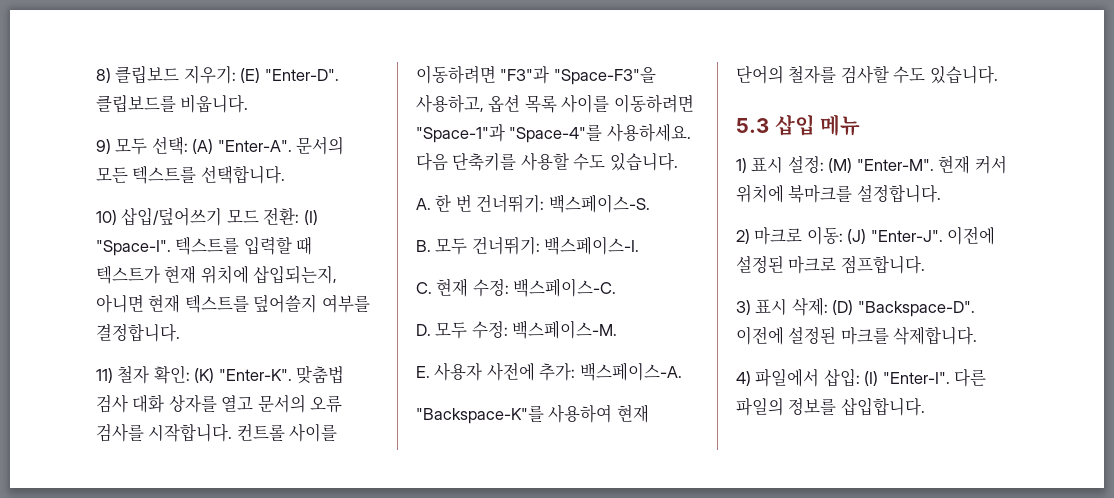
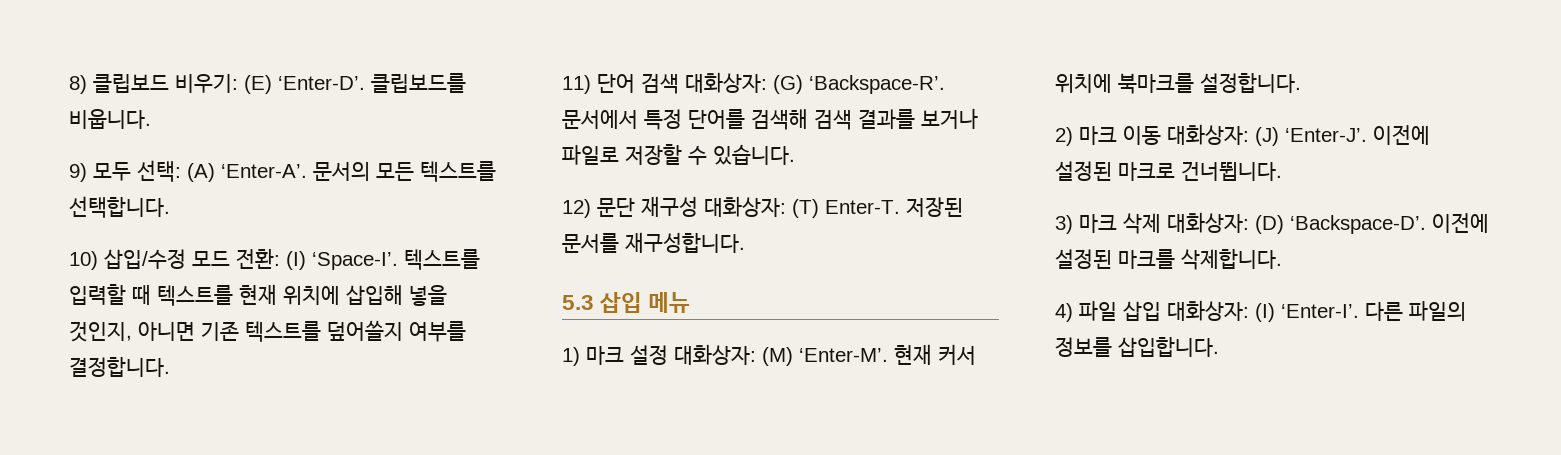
[183,66,339,84] 지우기: (E) "Enter-D". -> [175,74,365,94] 비우기: (E) ‘Enter-D’.
[217,140,292,152] "Enter-A". -> [221,164,307,178] ‘Enter-A’.
[121,207,223,226] 삽입/덮어쓰기 -> [104,249,186,269] 삽입/수정
[96,240,171,256] "Space-I". -> [312,252,398,270] ‘Space-I’.
[96,266,160,284] 텍스트가 -> [157,285,233,306] 텍스트를
[253,266,338,284] [96,294,181,313] 삽입되는지, 아니면 현재 -> [346,285,447,306] [69,321,239,342] 삽입해 넣을 것인지, 아니면 기존
[117,365,345,384] [96,394,343,413] [96,423,338,442] [416,65,656,85] [416,94,694,113] [416,123,691,143] [416,152,678,171] [416,194,650,213] [416,236,640,255] [416,278,617,297] [416,320,618,339] [416,362,682,381] [416,404,649,424] [736,65,998,84] 철자 확인: (K) "Enter-K". 맞춤법 검사 대화 상자를 열고 문서의 오류 검사를 시작합니다. 컨트롤 사이를 이동하려면 "F3"과 "Space-F3"을 사용하고, 옵션 목록 사이를 이동하려면 "Space-1"과 "Space-4"를 사용하세요. 다음 단축키를 사용할 수도 있습니다. // A. 한 번 건너뛰기: 백스페이스-S. // B. 모두 건너뛰기: 백스페이스-I. // C. 현재 수정: 백스페이스-C. // D. 모두 수정: 백스페이스-M. // E. 사용자 사전에 추가: 백스페이스-A. // "Backspace-K"를 사용하여 현재 단어의 철자를 검사할 수도 있습니다. -> [597,72,945,94] [562,108,978,130] [562,144,795,165] [562,196,963,218] [562,232,745,253] 단어 검색 대화상자: (G) ‘Backspace-R’. 문서에서 특정 단어를 검색해 검색 결과를 보거나 파일로 저장할 수 있습니다. // 12) 문단 재구성 대화상자: (T) Enter-T. 저장된 문서를 재구성합니다.
[751,155,934,173] 표시 설정: (M) "Enter-M". -> [586,344,888,366] 마크 설정 대화상자: (M) ‘Enter-M’.
[754,226,943,245] 마크로 이동: (J) "Enter-J". -> [1079,124,1367,146] 마크 이동 대화상자: (J) ‘Enter-J’.
[840,256,925,274] 점프합니다. -> [1181,161,1282,181] 건너뜁니다.
[755,297,975,317] 표시 삭제: (D) "Backspace-D". -> [1079,212,1426,234] 마크 삭제 대화상자: (D) ‘Backspace-D’.
[755,368,950,387] 파일에서 삽입: (I) "Enter-I". -> [1079,300,1359,322] 파일 삽입 대화상자: (I) ‘Enter-I’.

